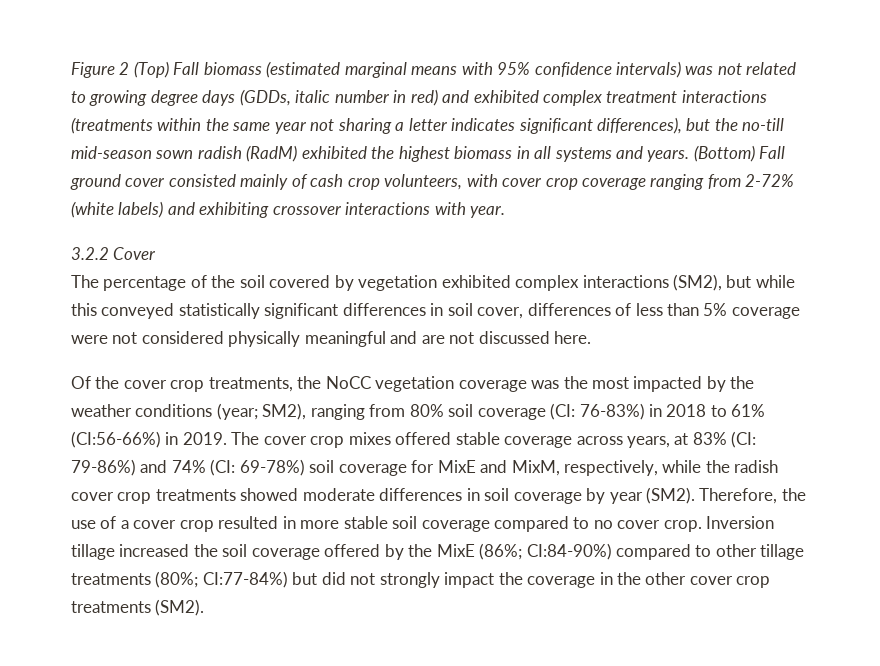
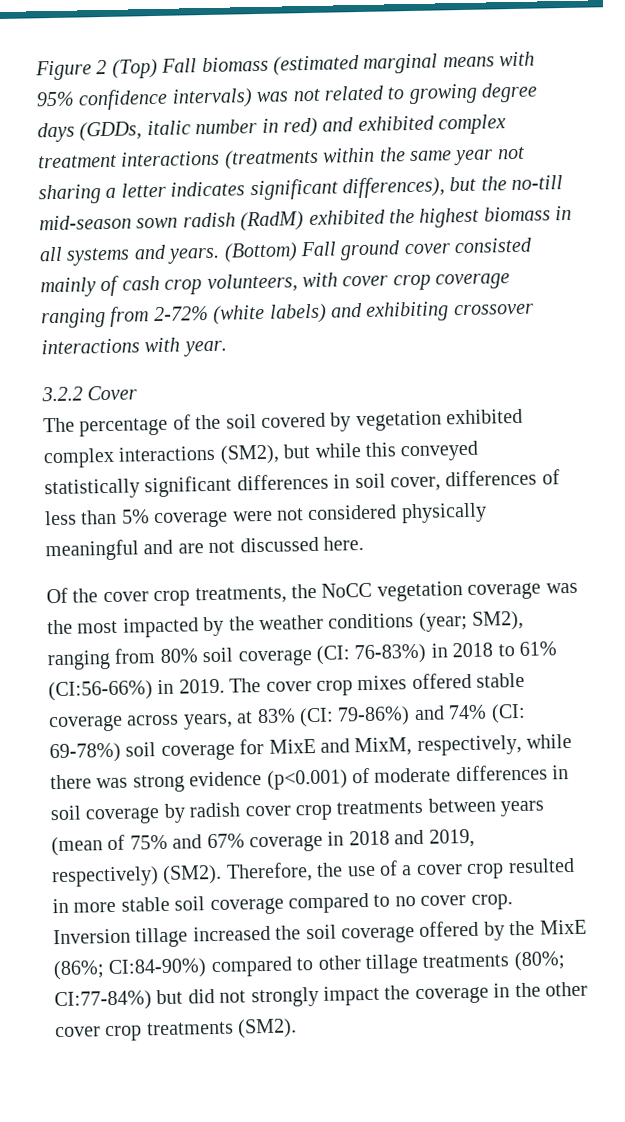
[705,460,779,473] [71,488,299,504] the radish cover crop treatments showed -> [50,767,370,793] there was strong evidence (p<0.001) of
[609,492,643,504] year -> [189,797,546,821] [51,828,475,857] [51,866,159,888] radish cover crop treatments between years (mean of 75% and 67% coverage in 2018 and 2019, respectively)

